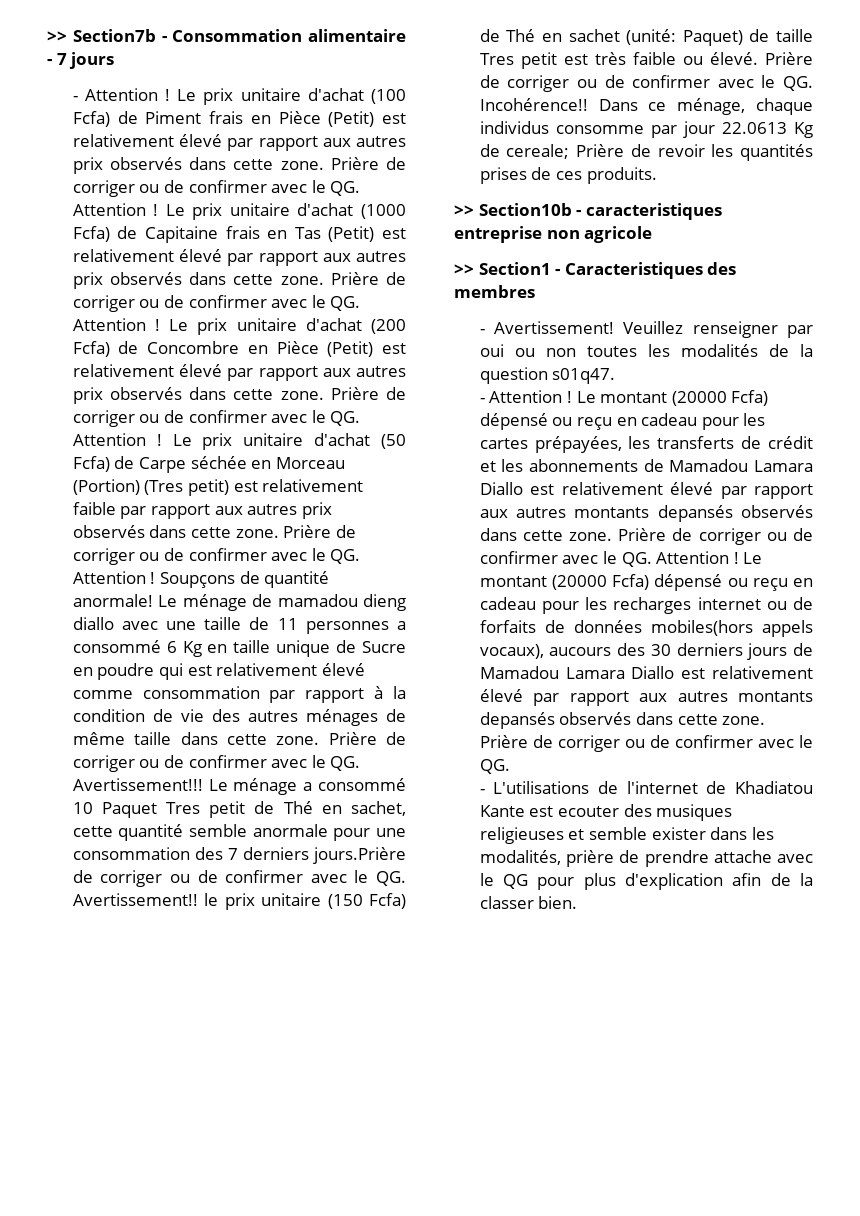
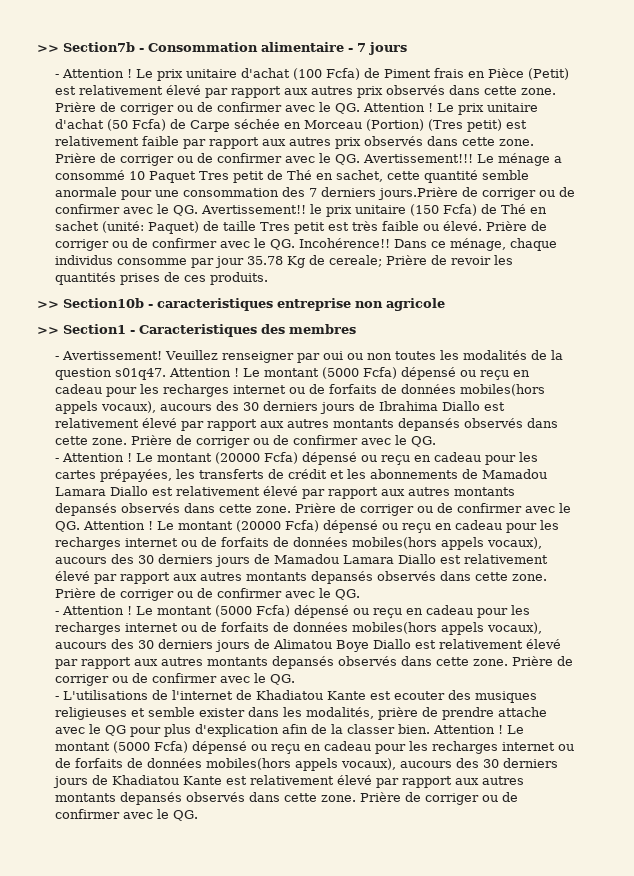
[361,204,406,219] [72,226,406,243] [72,249,406,266] [72,272,406,289] [72,295,361,312] [72,318,406,335] [72,341,406,357] [72,364,406,381] [72,387,406,404] [72,410,361,427] [72,433,371,450] (1000 Fcfa) de Capitaine frais en Tas (Petit) est relativement élevé par rapport aux autres prix observés dans cette zone. Prière de corriger ou de confirmer avec le QG. Attention ! Le prix unitaire d'achat (200 Fcfa) de Concombre en Pièce (Petit) est relativement élevé par rapport aux autres prix observés dans cette zone. Prière de corriger ou de confirmer avec le QG. Attention ! Le prix unitaire d'achat -> (104, 124) none
[72,571,330,588] [72,594,406,611] [72,617,406,634] [72,640,406,657] [72,663,365,680] [72,686,406,703] [72,709,406,726] [72,732,406,745] [72,755,361,772] Attention ! Soupçons de quantité anormale! Le ménage de mamadou dieng diallo avec une taille de 11 personnes a consommé 6 Kg en taille unique de Sucre en poudre qui est relativement élevé comme consommation par rapport à la condition de vie des autres ménages de même taille dans cette zone. Prière de corriger ou de confirmer avec le QG. -> (360, 159) none
[721,122,787,134] 22.0613 -> [246,256,283,265] 35.78
(616, 376) none -> [168,367,530,380] [54,384,545,397] [54,401,505,414] [54,418,558,431] [54,435,436,448] Attention ! Le montant (5000 Fcfa) dépensé ou reçu en cadeau pour les recharges internet ou de forfaits de données mobiles(hors appels vocaux), aucours des 30 derniers jours de Ibrahima Diallo est relativement élevé par rapport aux autres montants depansés observés dans cette zone. Prière de corriger ou de confirmer avec le QG.
(510, 766) none -> [54,605,530,618] [54,622,542,635] [54,639,561,652] [54,656,573,669] [54,673,295,686] // - Attention ! Le montant (5000 Fcfa) dépensé ou reçu en cadeau pour les recharges internet ou de forfaits de données mobiles(hors appels vocaux), aucours des 30 derniers jours de Alimatou Boye Diallo est relativement élevé par rapport aux autres montants depansés observés dans cette zone. Prière de corriger ou de confirmer avec le QG.
(578, 902) none -> [432,725,524,734] [54,741,574,754] [54,758,558,771] [52,775,524,788] [54,792,518,805] [54,809,198,821] Attention ! Le montant (5000 Fcfa) dépensé ou reçu en cadeau pour les recharges internet ou de forfaits de données mobiles(hors appels vocaux), aucours des 30 derniers jours de Khadiatou Kante est relativement élevé par rapport aux autres montants depansés observés dans cette zone. Prière de corriger ou de confirmer avec le QG.

